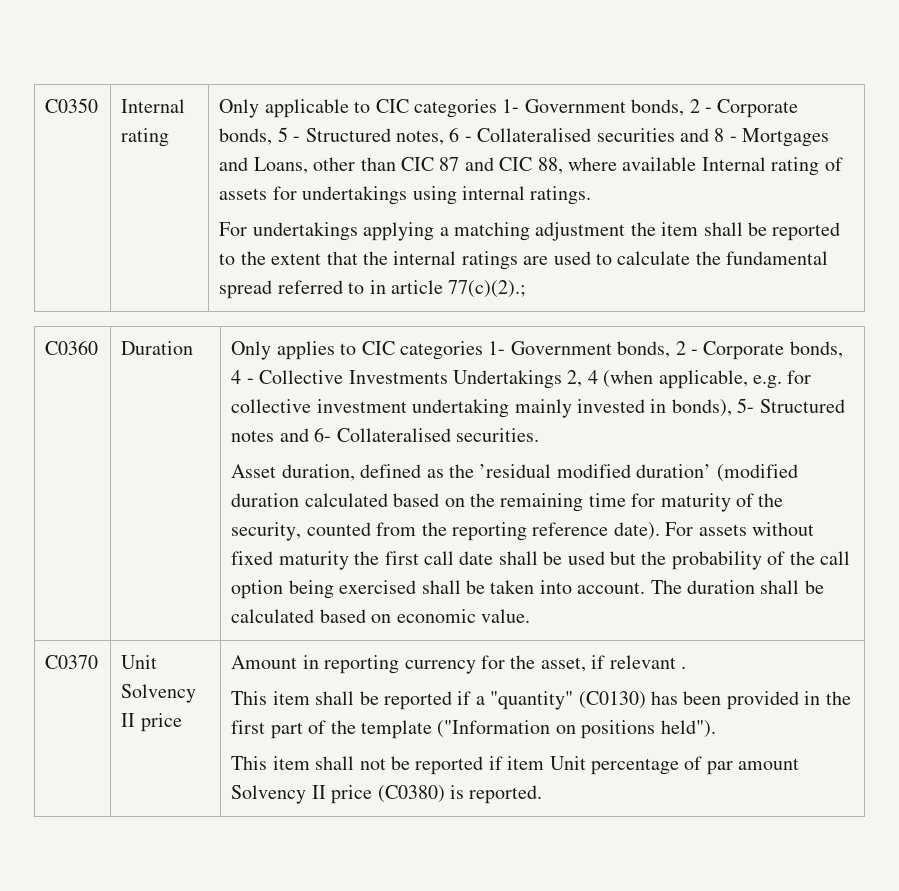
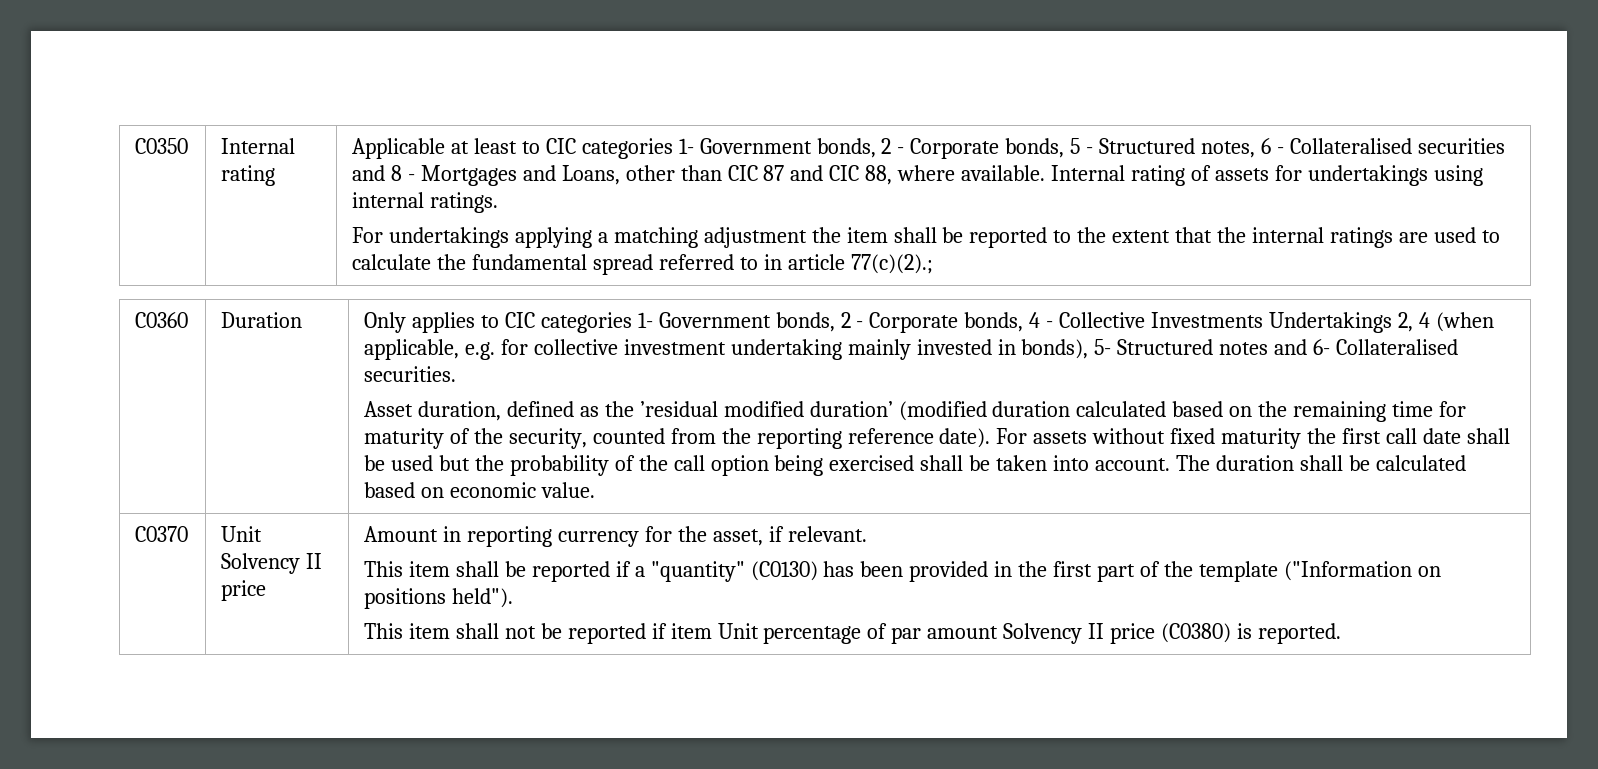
[219,99,349,118] Only applicable -> [352,138,517,159] Applicable at least
[622,157,697,171] available -> [961,165,1046,181] available.
[609,655,686,669] relevant . -> [787,526,867,542] relevant.

